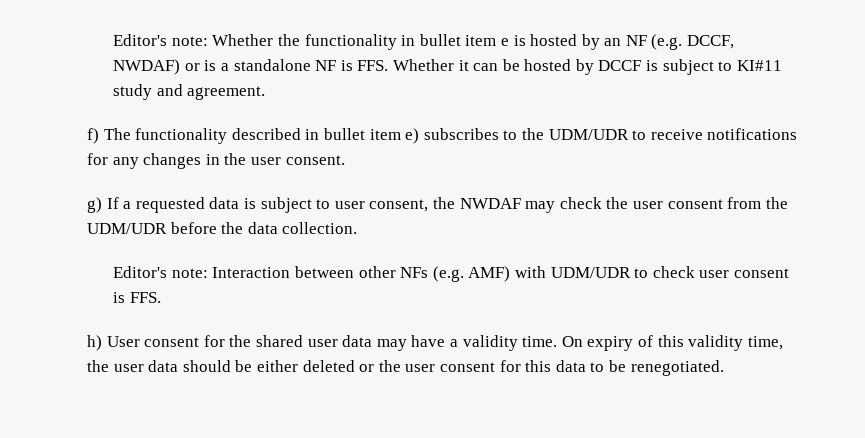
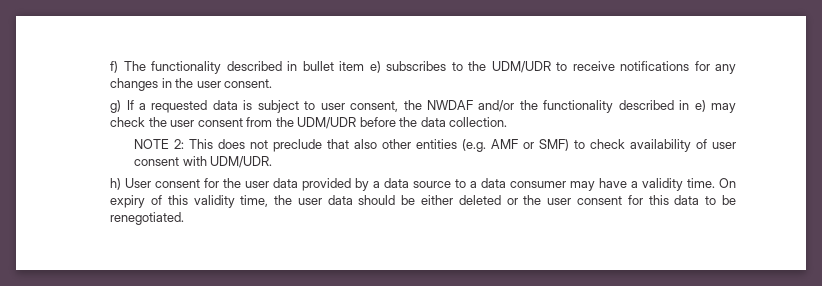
[113,34,735,50] [113,59,782,75] [113,84,266,100] Editor's note: Whether the functionality in bullet item e is hosted by an NF (e.g. DCCF, NWDAF) or is a standalone NF is FFS. Whether it can be hosted by DCCF is subject to KI#11 study and agreement. // -> (110, 67) none
(521, 203) none -> [478,100,706,113] and/or the functionality described in e)
[113,266,789,282] [113,292,161,303] Editor's note: Interaction between other NFs (e.g. AMF) with UDM/UDR to check user consent is FFS. -> [134,139,736,152] [134,156,273,168] NOTE 2: This does not preclude that also other entities (e.g. AMF or SMF) to check availability of user consent with UDM/UDR.
[256,335,373,347] shared user data -> [245,178,567,191] user data provided by a data source to a data consumer

